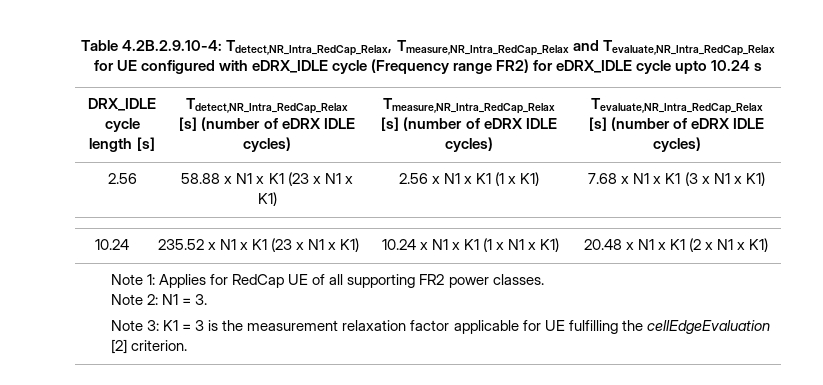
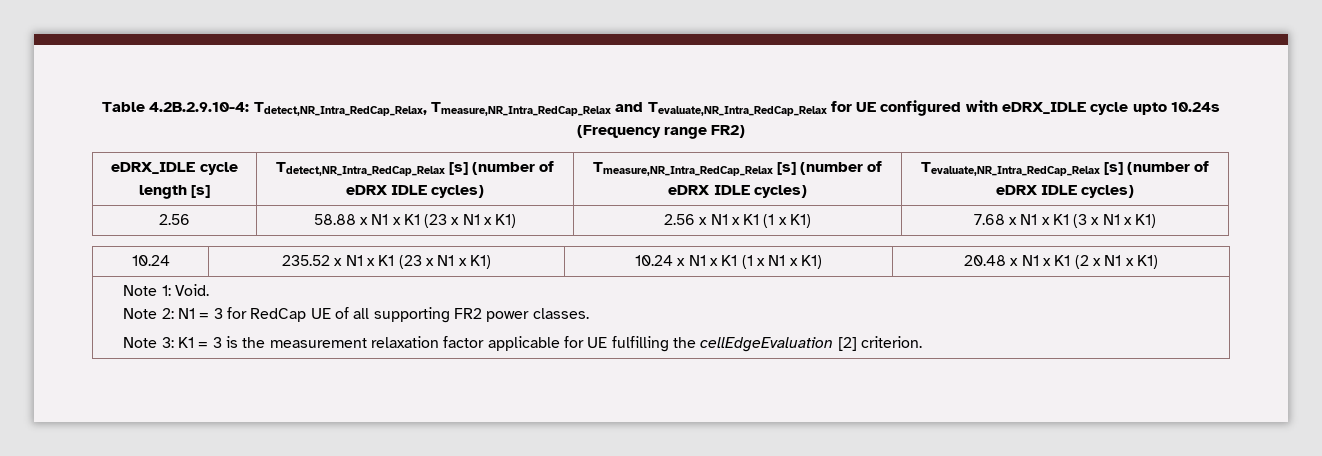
(367, 67) none -> [1132,102,1221,115] upto 10.24s
[533,60,763,74] [88,98,156,111] [104,118,140,132] for eDRX_IDLE cycle upto 10.24 s // DRX_IDLE cycle -> [111,162,238,175] // eDRX_IDLE cycle
[159,274,207,288] Applies -> [175,284,210,296] [123,308,223,319] Void. // Note 2: N1 = 3
[111,294,208,305] // Note 2: N1 = 3. -> (589, 313) none

